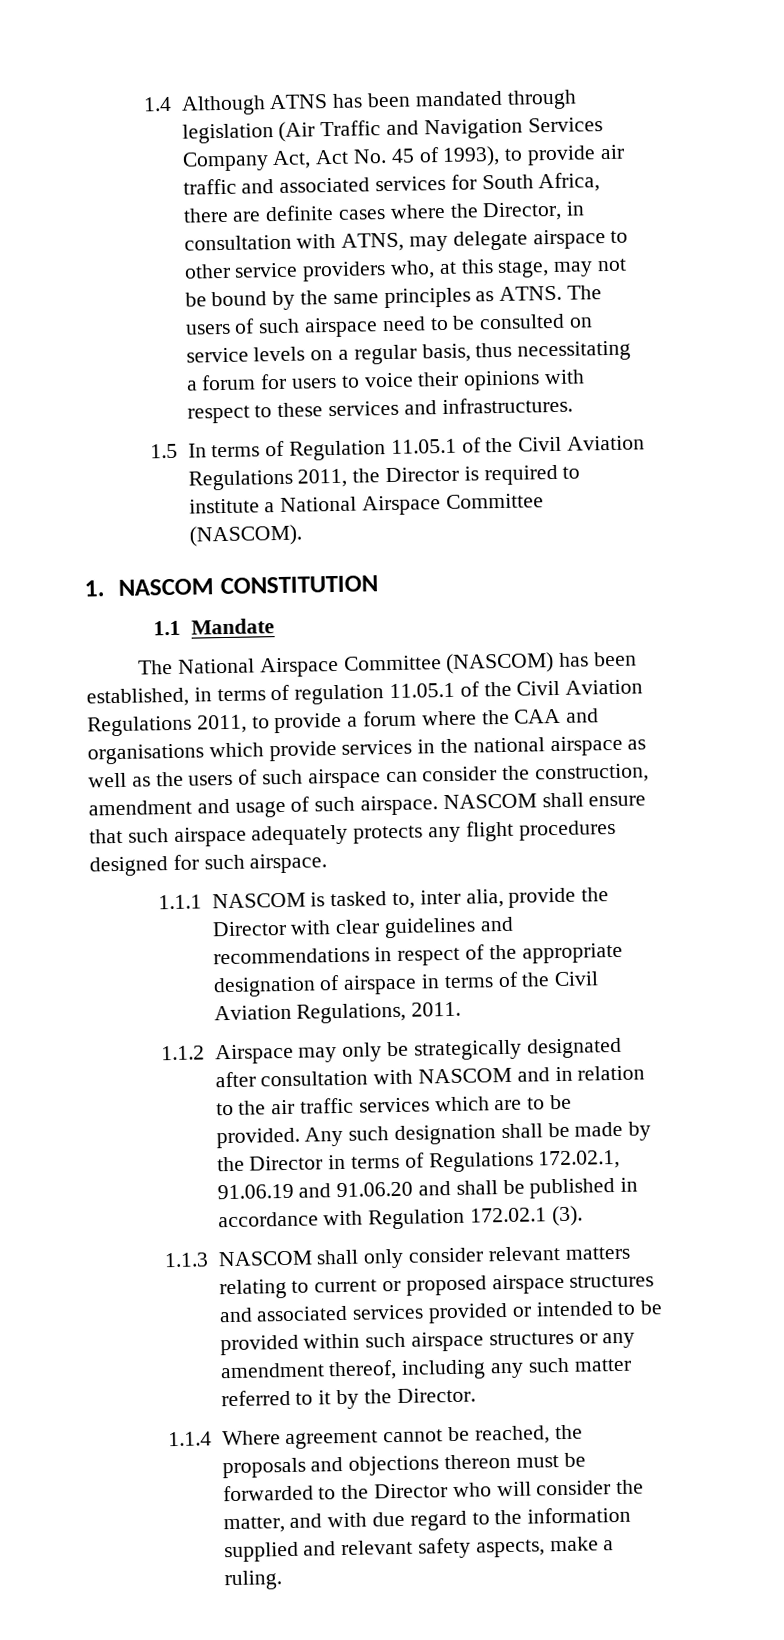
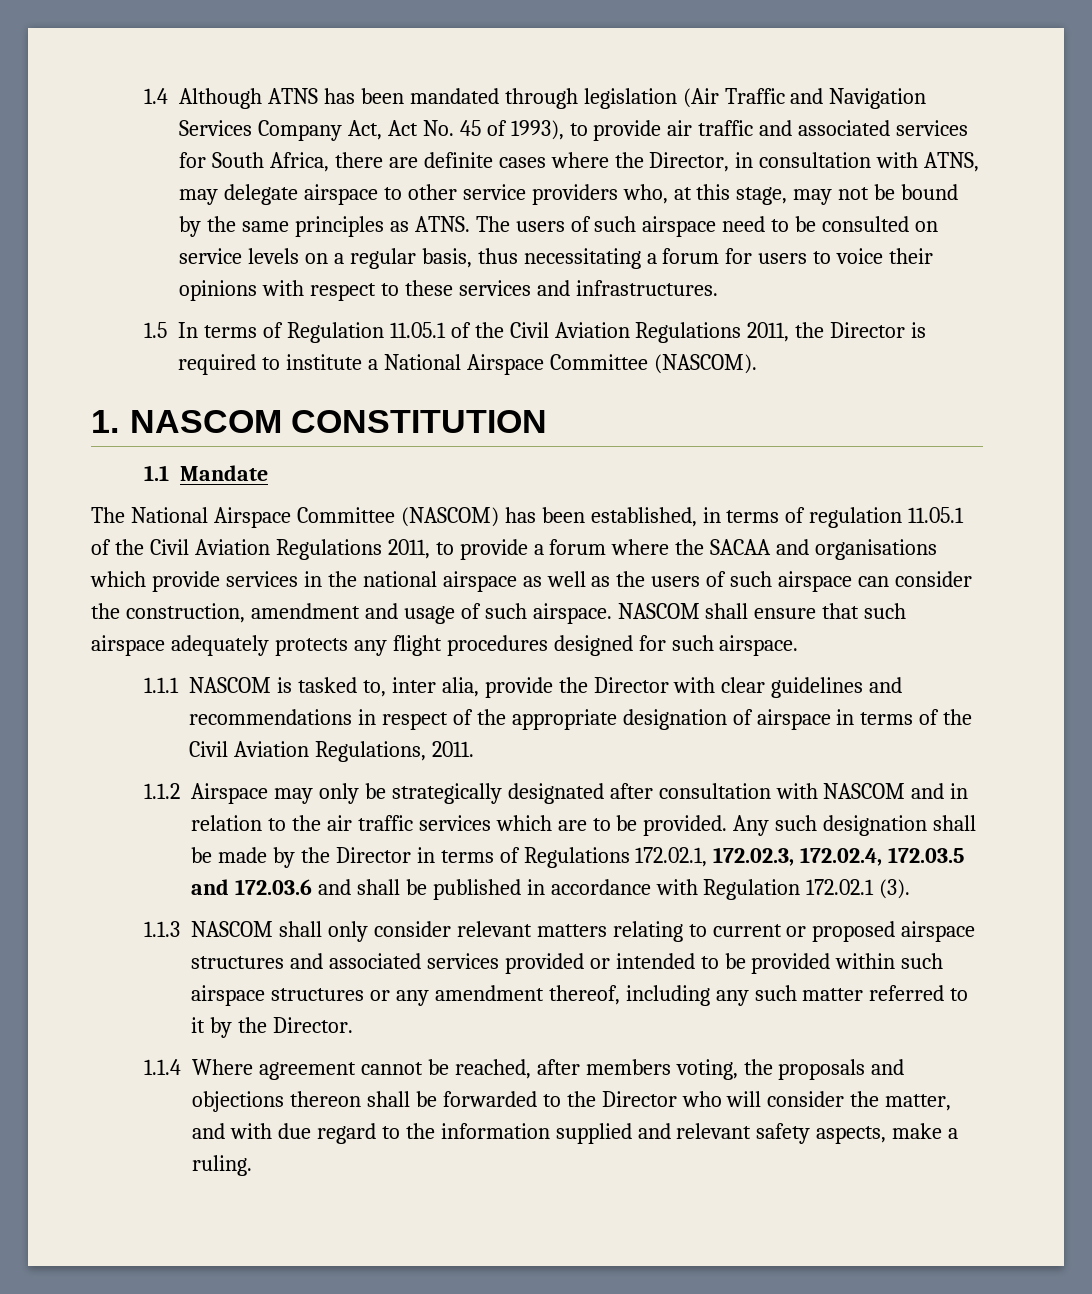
[514,708,562,724] CAA -> [710,539,772,555] SACAA
[216,1181,414,1200] 91.06.19 and 91.06.20 -> [713,847,965,866] [191,879,312,895] 172.02.3, 172.02.4, 172.03.5 and 172.03.6
(550, 1435) none -> [536,1059,738,1080] after members voting,
[515,1455,559,1468] must -> [366,1091,410,1107] shall

